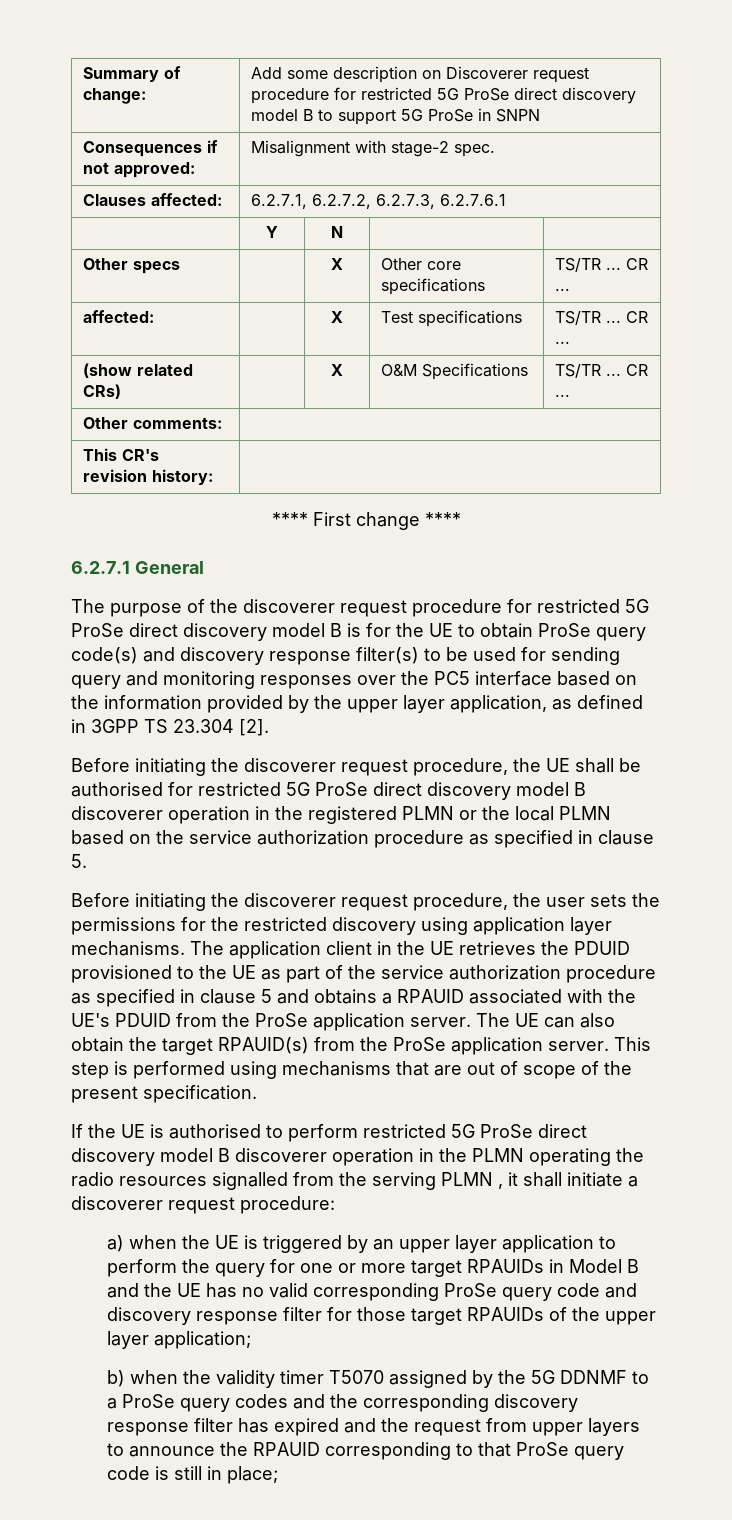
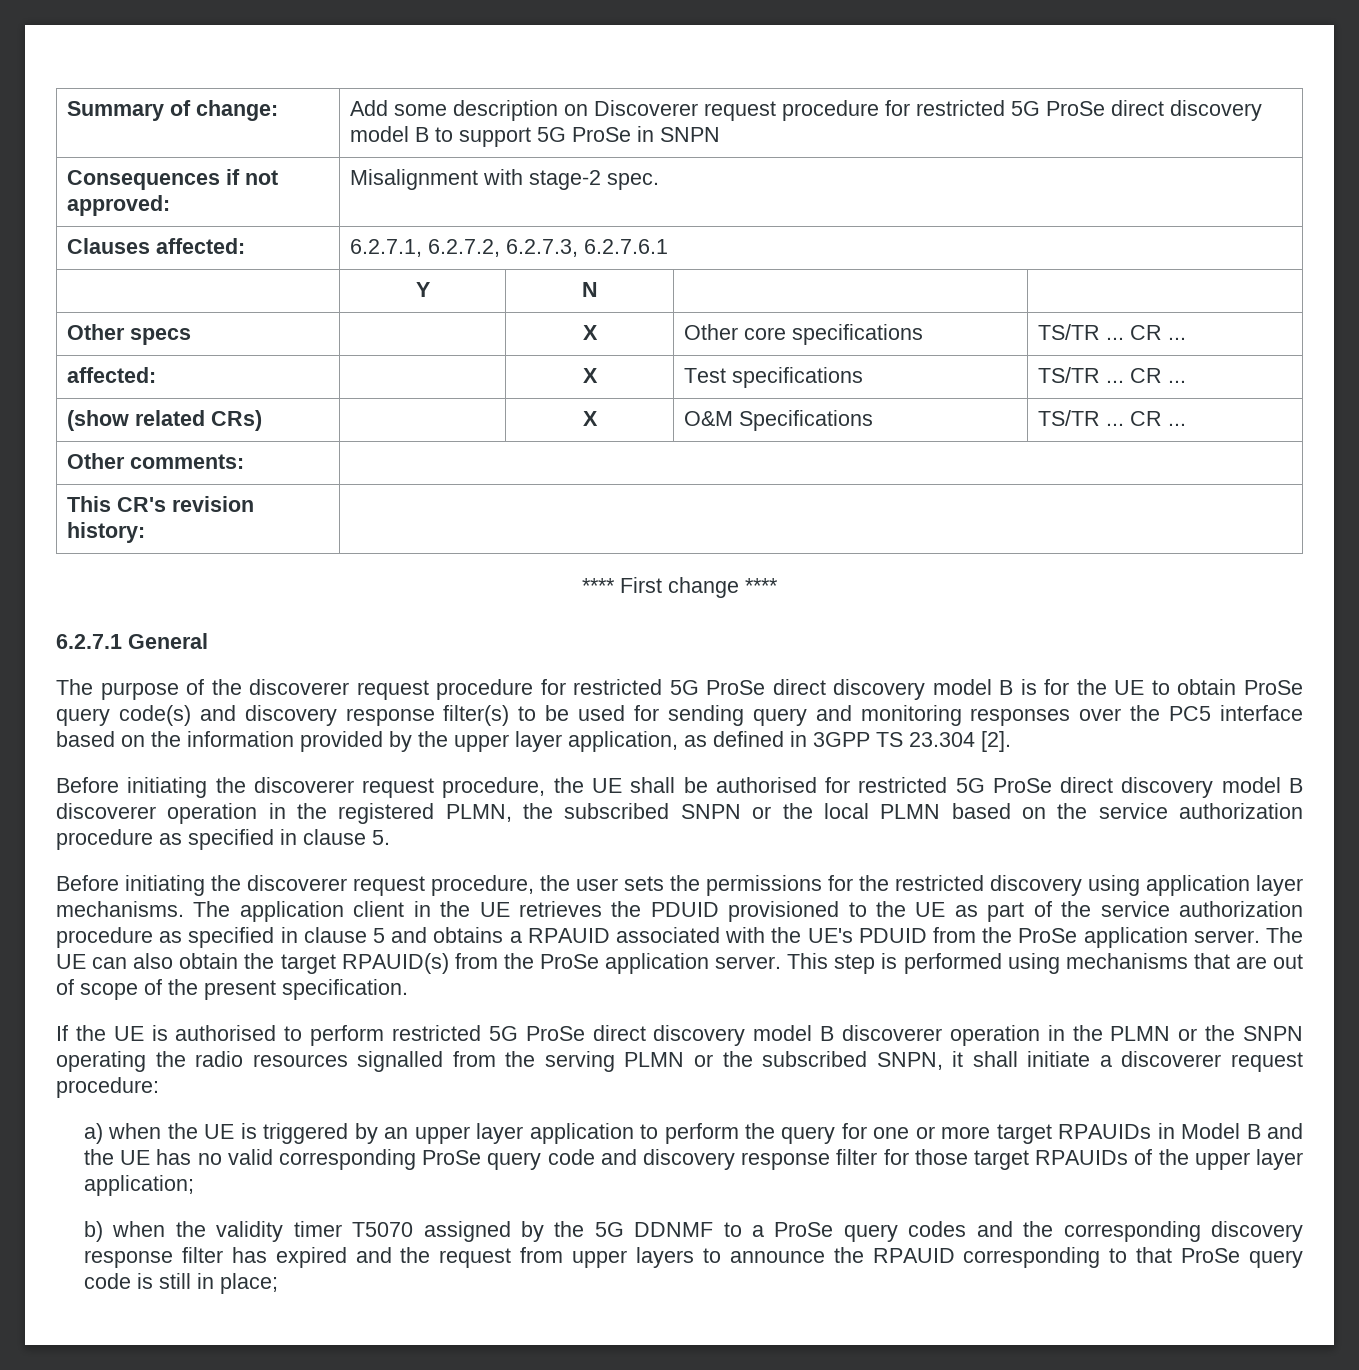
[402,806,454,820] PLMN -> [445,803,741,822] PLMN, the subscribed SNPN
(524, 1155) none -> [1178,1025,1304,1041] or the SNPN
[498,1184,503,1189] , -> [693,1051,943,1070] or the subscribed SNPN,

